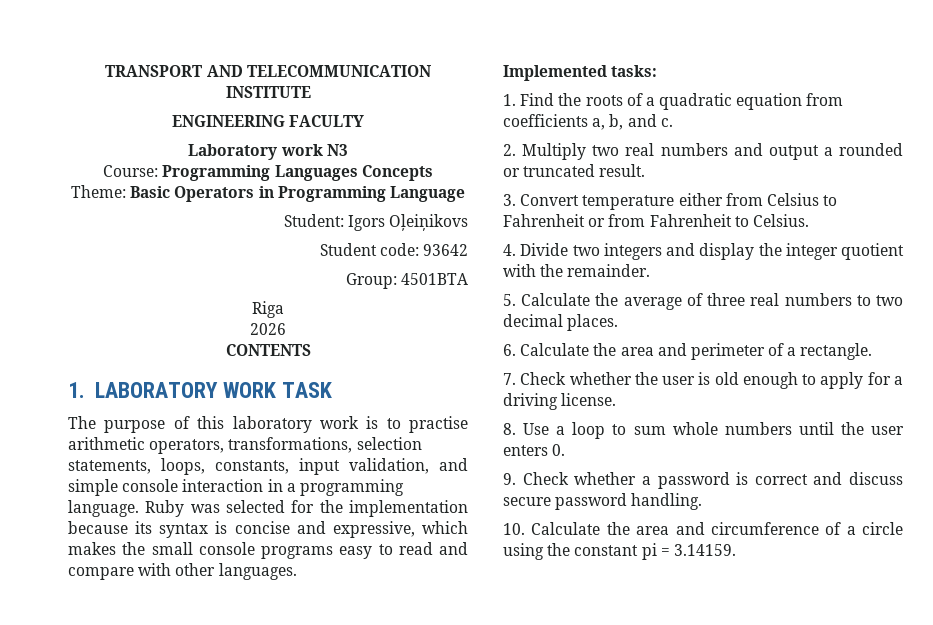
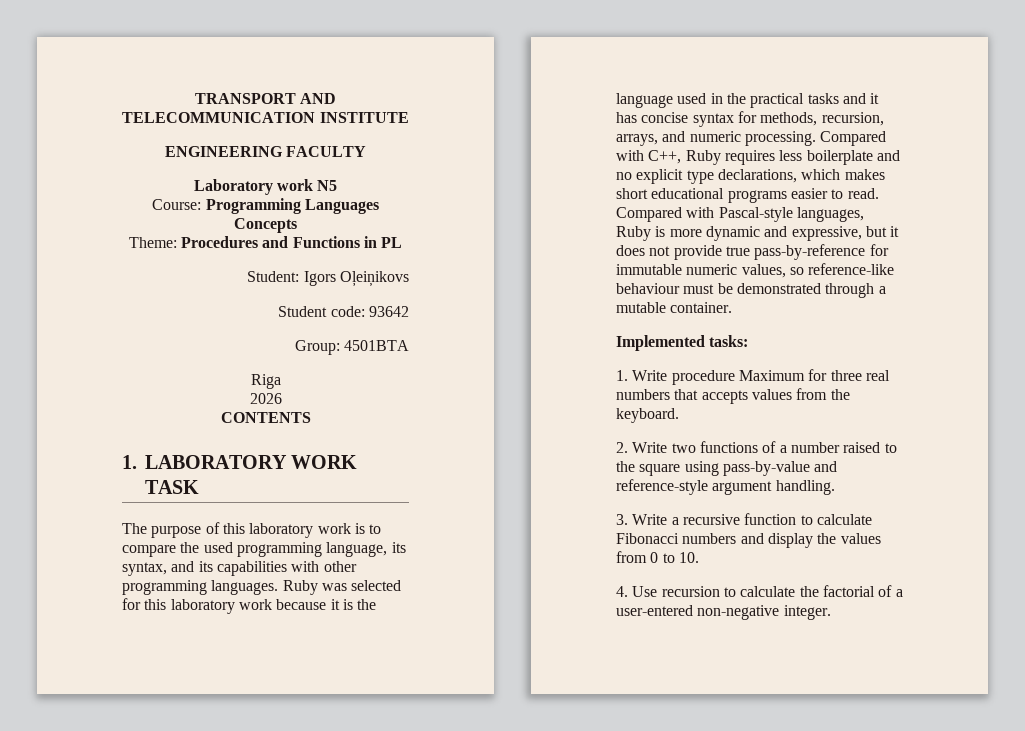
[326,144,348,156] N3 -> [317,180,338,191] N5
[130,186,465,202] Basic Operators in Programming Language -> [181,236,403,248] Procedures and Functions in PL
[409,416,468,433] [68,437,422,454] [68,458,468,475] [68,479,404,496] [68,500,468,517] [68,521,468,538] [68,542,468,559] [68,563,297,580] [503,65,658,81] [503,93,844,110] [503,114,673,130] [503,143,903,160] [503,164,646,177] [503,193,838,210] [503,214,809,227] [503,243,904,260] [503,264,651,277] [503,293,903,310] [503,314,619,331] [503,343,873,360] [503,372,903,389] [503,393,617,410] [503,422,904,439] [503,444,566,456] [503,472,903,489] [503,493,703,510] [503,522,903,535] [503,543,736,560] practise arithmetic operators, transformations, selection statements, loops, constants, input validation, and simple console interaction in a programming language. Ruby was selected for the implementation because its syntax is concise and expressive, which makes the small console programs easy to read and compare with other languages. // Implemented tasks: // 1. Find the roots of a quadratic equation from coefficients a, b, and c. // 2. Multiply two real numbers and output a rounded or truncated result. // 3. Convert temperature either from Celsius to Fahrenheit or from Fahrenheit to Celsius. // 4. Divide two integers and display the integer quotient with the remainder. // 5. Calculate the average of three real numbers to two decimal places. // 6. Calculate the area and perimeter of a rectangle. // 7. Check whether the user is old enough to apply for a driving license. // 8. Use a loop to sum whole numbers until the user enters 0. // 9. Check whether a password is correct and discuss secure password handling. // 10. Calculate the area and circumference of a circle using the constant pi = 3.14159. -> [122,542,406,557] [122,561,357,576] [122,580,402,595] [122,598,377,614] [616,93,880,108] [616,111,884,127] [616,131,887,146] [616,150,900,165] [616,169,885,184] [616,188,879,203] [616,207,864,222] [616,226,900,241] [616,244,889,260] [616,263,895,278] [616,283,886,298] [616,302,733,313] [616,335,749,351] [616,369,890,385] [616,388,850,404] [616,408,679,423] [616,441,897,453] [616,461,838,476] [616,479,835,495] [616,513,872,525] [616,533,881,548] [616,551,699,563] [616,585,903,597] [616,605,831,620] compare the used programming language, its syntax, and its capabilities with other programming languages. Ruby was selected for this laboratory work because it is the language used in the practical tasks and it has concise syntax for methods, recursion, arrays, and numeric processing. Compared with C++, Ruby requires less boilerplate and no explicit type declarations, which makes short educational programs easier to read. Compared with Pascal-style languages, Ruby is more dynamic and expressive, but it does not provide true pass-by-reference for immutable numeric values, so reference-like behaviour must be demonstrated through a mutable container. // Implemented tasks: // 1. Write procedure Maximum for three real numbers that accepts values from the keyboard. // 2. Write two functions of a number raised to the square using pass-by-value and reference-style argument handling. // 3. Write a recursive function to calculate Fibonacci numbers and display the values from 0 to 10. // 4. Use recursion to calculate the factorial of a user-entered non-negative integer.

